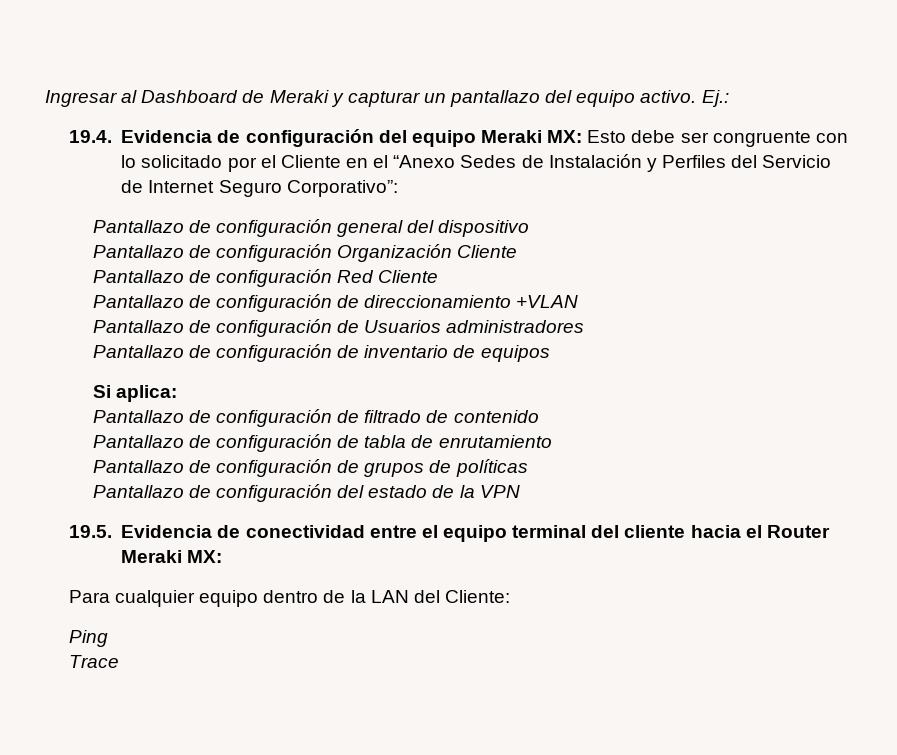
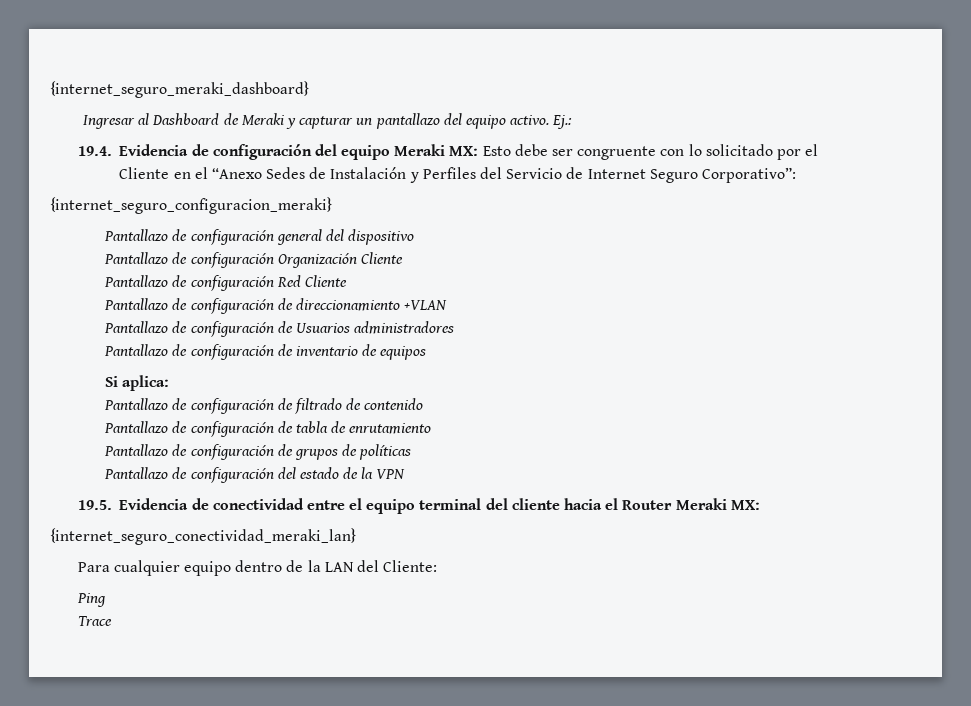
(45, 98) none -> [50,81,309,98] {internet_seguro_meraki_dashboard} //
(398, 188) none -> [50,197,332,214] // {internet_seguro_configuracion_meraki}
(223, 556) none -> [50,528,356,545] // {internet_seguro_conectividad_meraki_lan}

